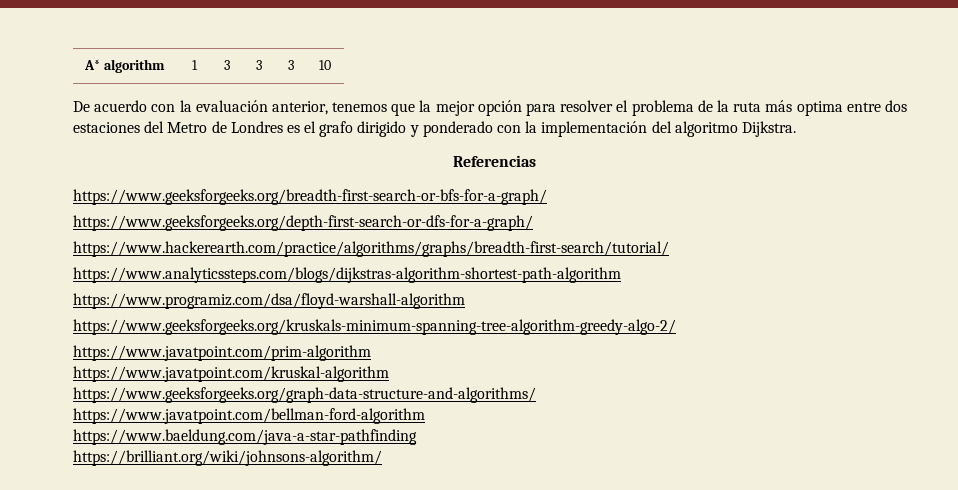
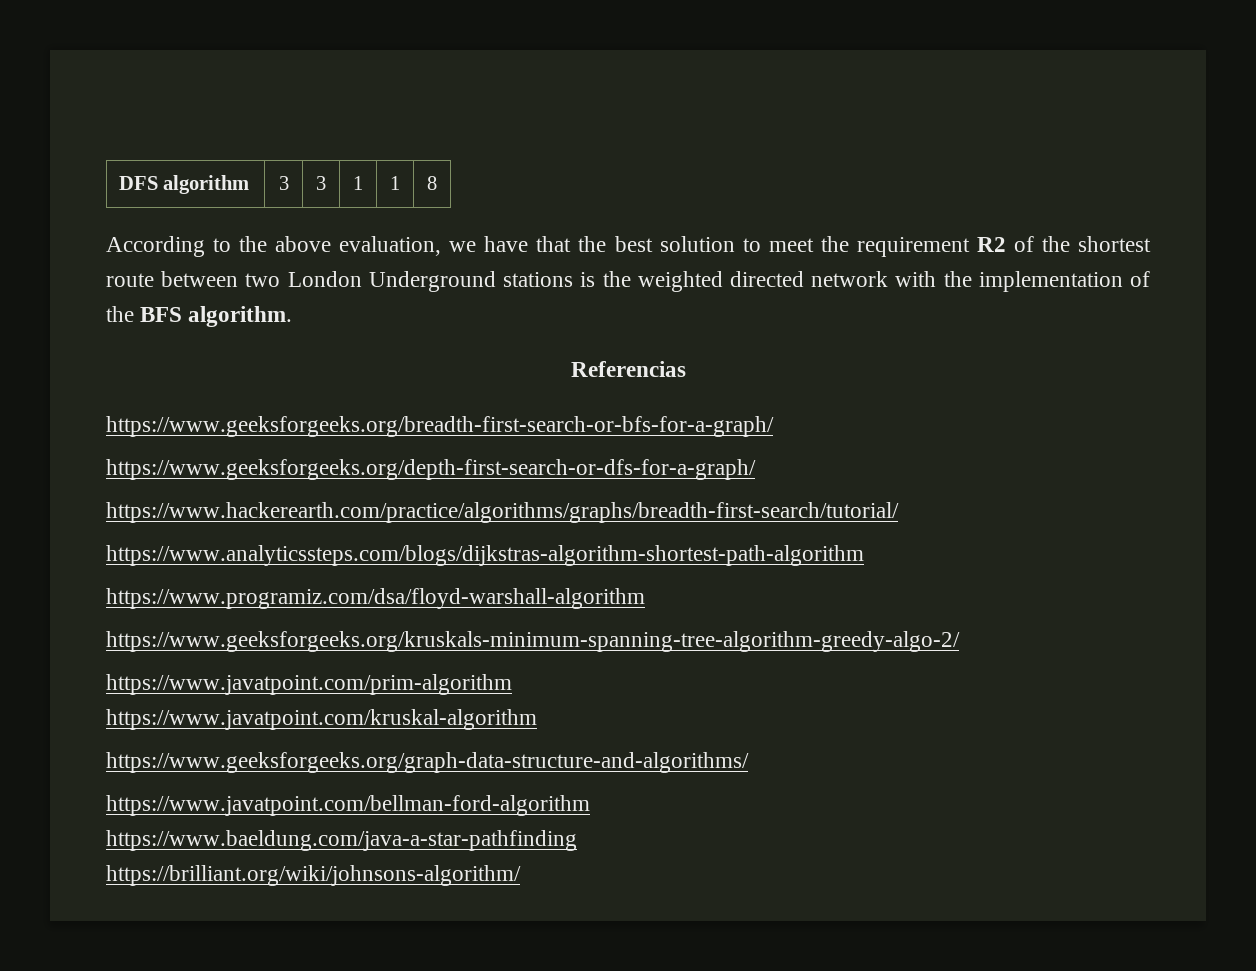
[84,60,101,70] A* -> [118,176,158,190] DFS
[192,60,198,70] [223,60,230,70] [255,60,262,70] [287,60,294,70] [319,60,331,70] [73,100,907,116] [73,121,796,137] | 1 | 3 | 3 | 3 | 10 // De acuerdo con la evaluación anterior, tenemos que la mejor opción para resolver el problema de la ruta más optima entre dos estaciones del Metro de Londres es el grafo dirigido y ponderado con la implementación del algoritmo Dijkstra. -> [278,176,289,190] [316,176,326,190] [353,176,363,190] [390,176,400,190] [427,176,437,190] [106,236,1151,257] [106,271,1150,292] [106,306,293,327] | 3 | 3 | 1 | 1 | 8 // According to the above evaluation, we have that the best solution to meet the requirement R2 of the shortest route between two London Underground stations is the weighted directed network with the implementation of the BFS algorithm.

